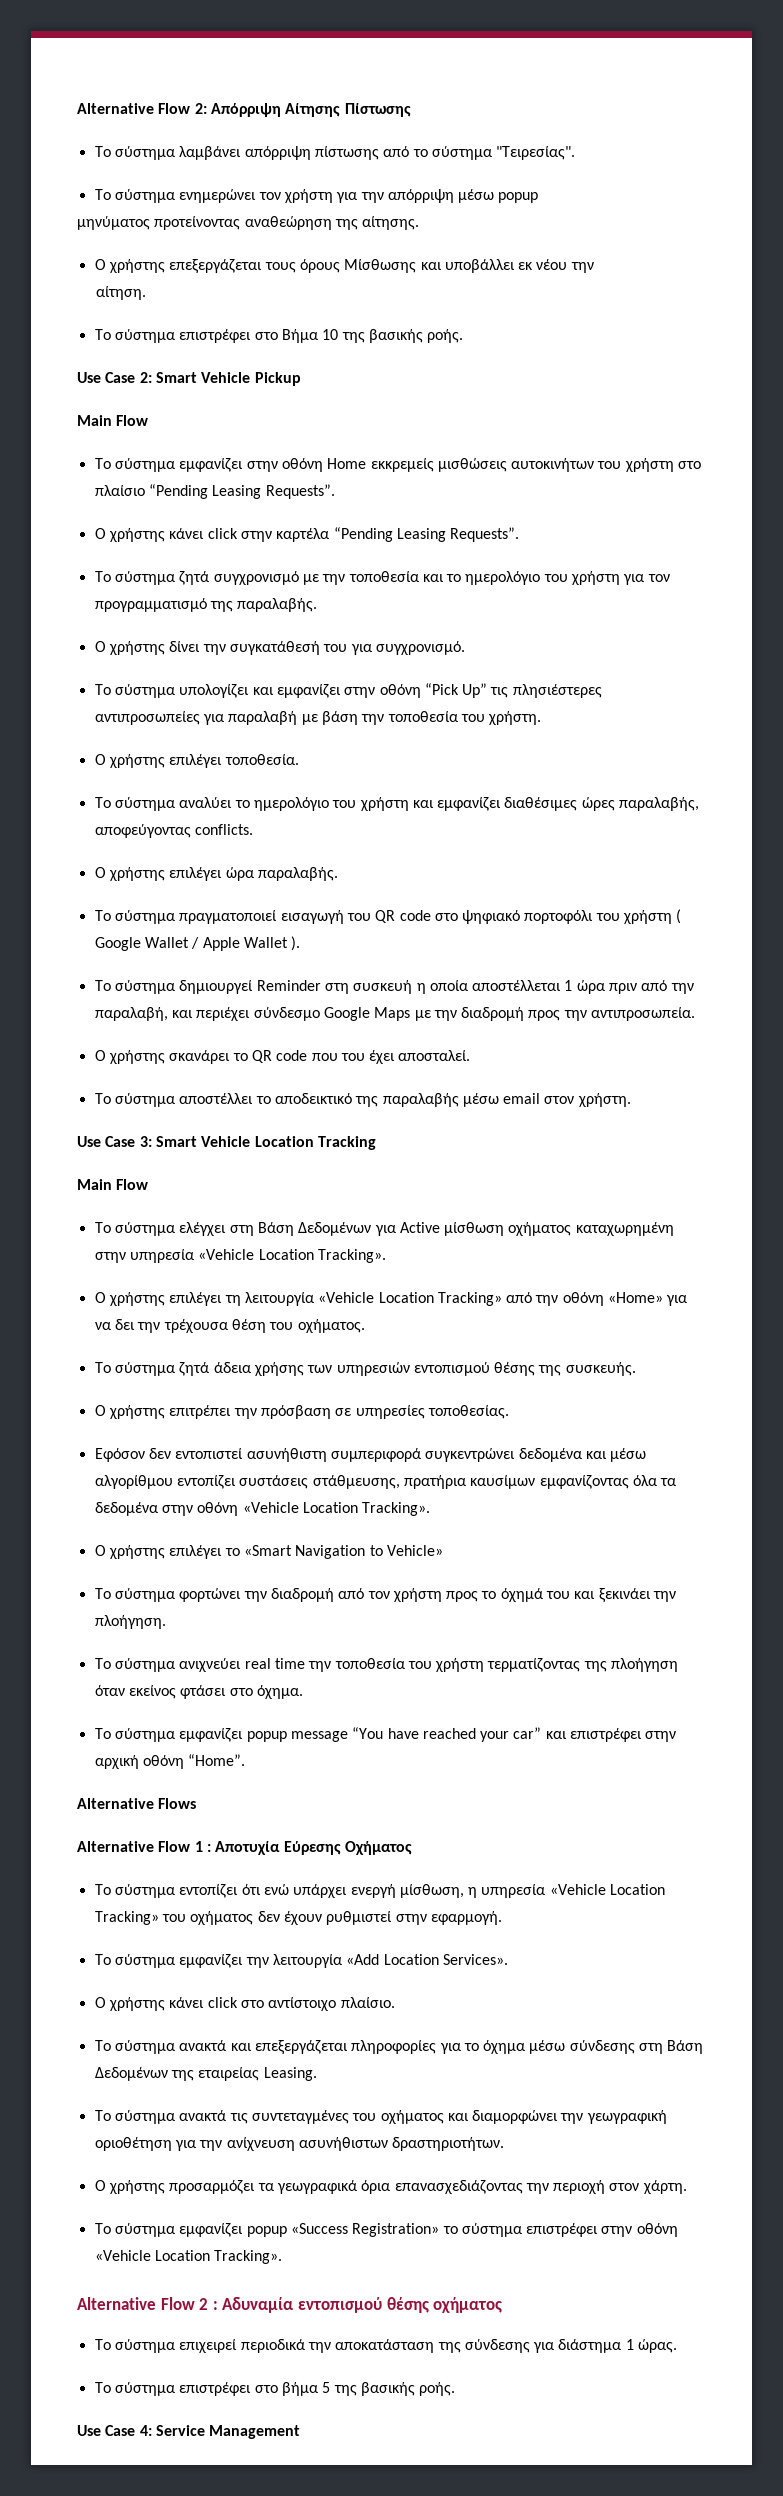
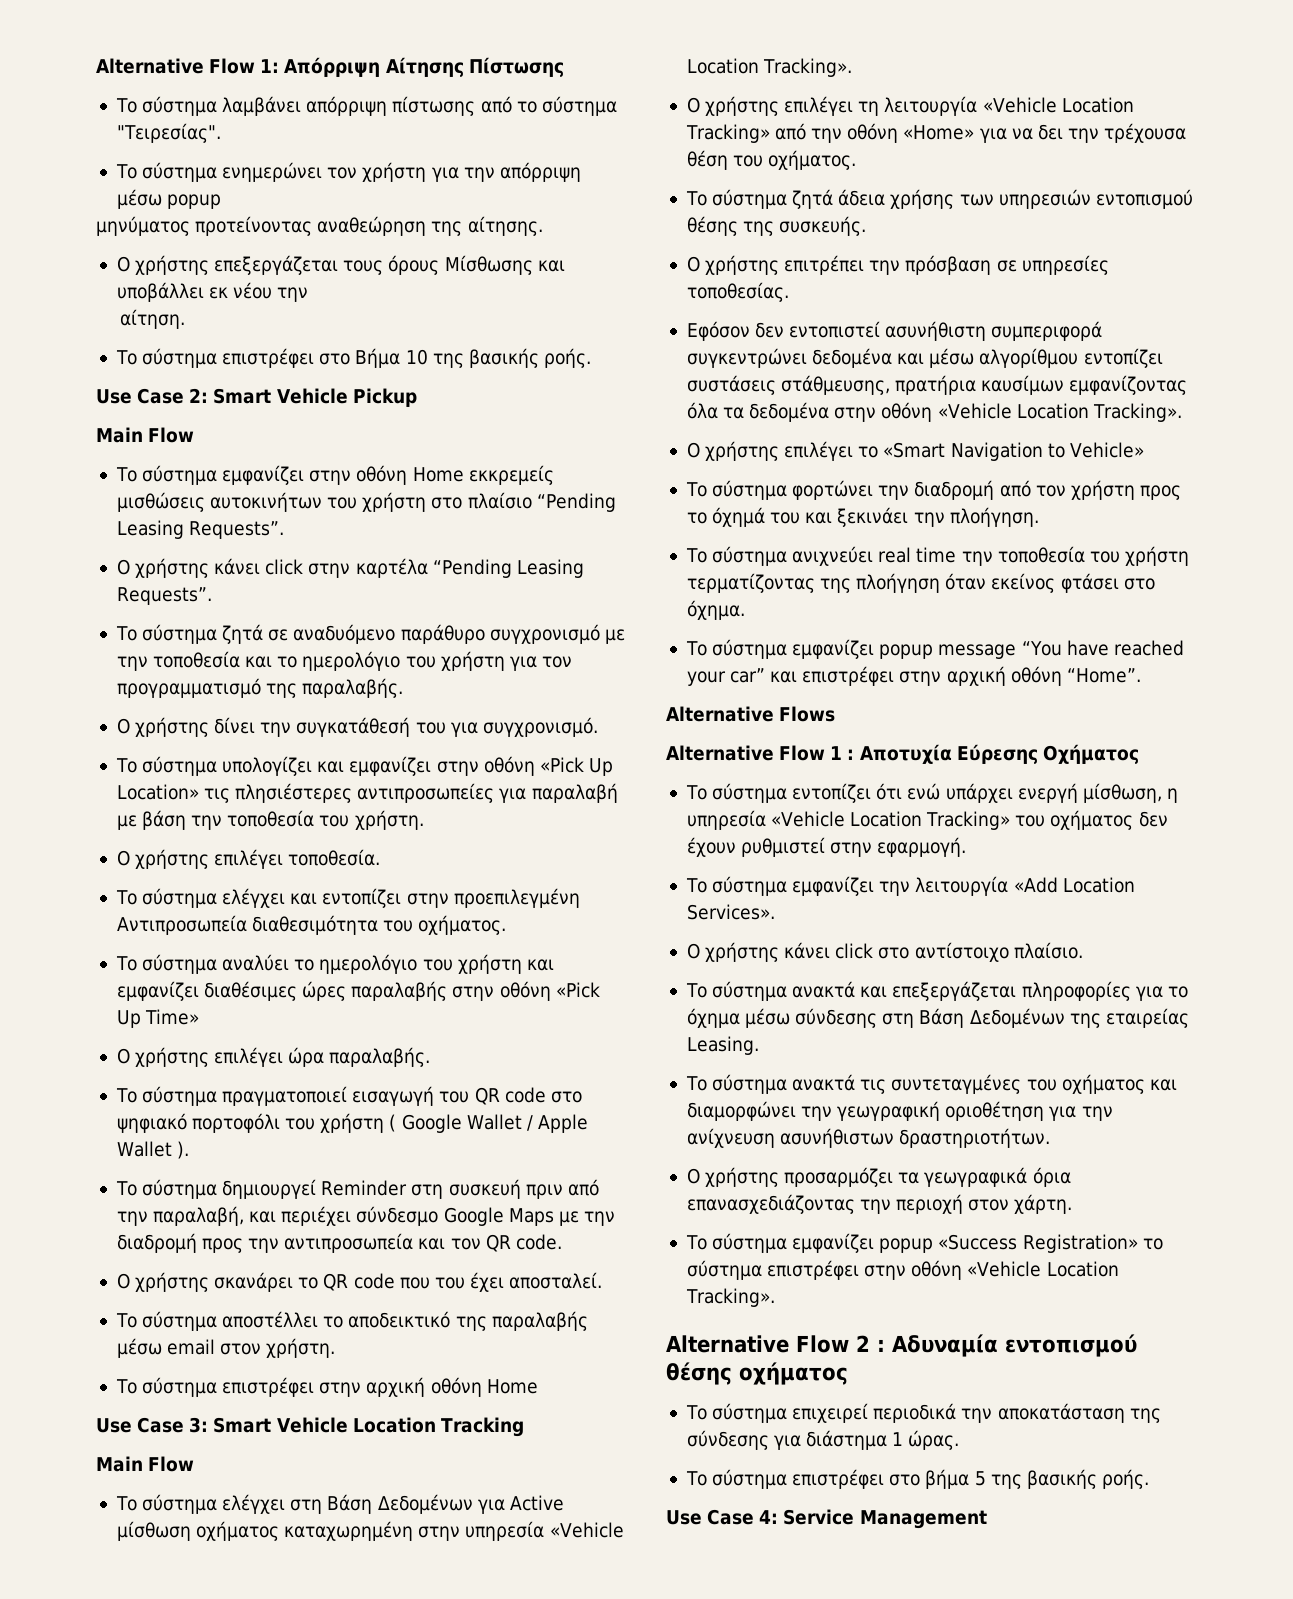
[77,103,207,114] Alternative Flow 2: -> [96,58,280,74] Alternative Flow 1:
(210, 578) none -> [268,624,485,644] σε αναδυόμενο παράθυρο
[424,683,488,698] “Pick Up” -> [539,757,613,776] [116,784,199,800] «Pick Up Location»
(299, 759) none -> [115,888,580,908] [116,915,507,935] // To σύστημα ελέγχει και εντοπίζει στην προεπιλεγμένη Αντιπροσωπεία διαθεσιμότητα του οχήματος.
[619,797,700,811] [94,824,253,838] παραλαβής, αποφεύγοντας conflicts. -> [351,981,600,1001] [116,1009,200,1028] παραλαβής στην οθόνη «Pick Up Time»
[416,980,605,994] η οποία αποστέλλεται 1 ώρα -> (521, 1189) none
[591,1007,696,1021] αντιπροσωπεία. -> [284,1233,562,1253] αντιπροσωπεία και τον QR code.
(631, 1100) none -> [115,1377,538,1397] // Το σύστημα επιστρέφει στην αρχική οθόνη Home

